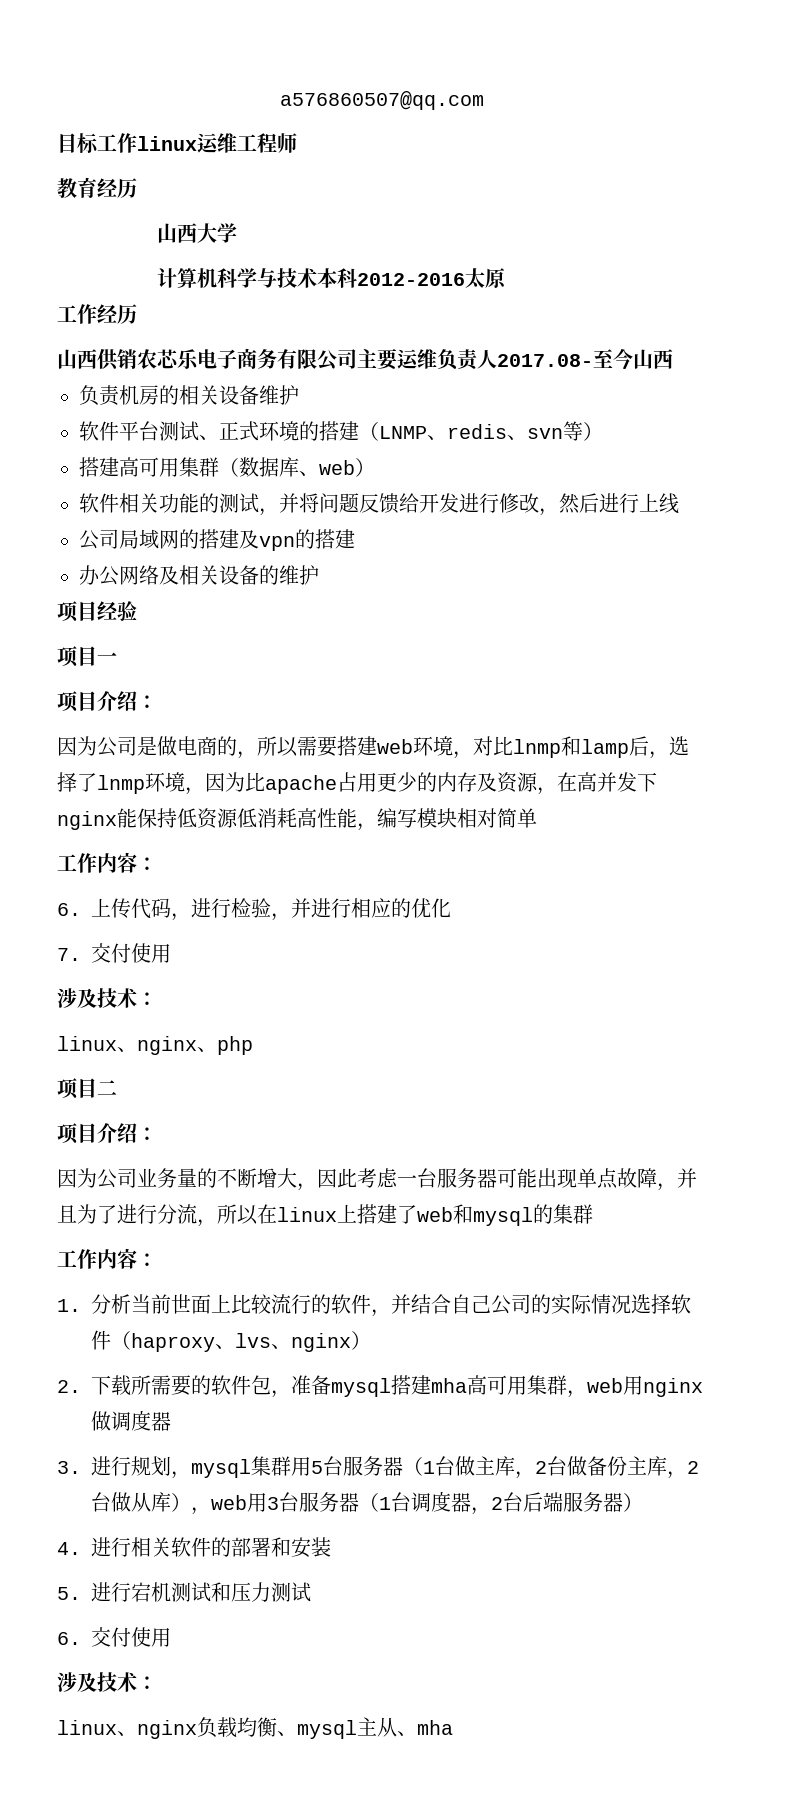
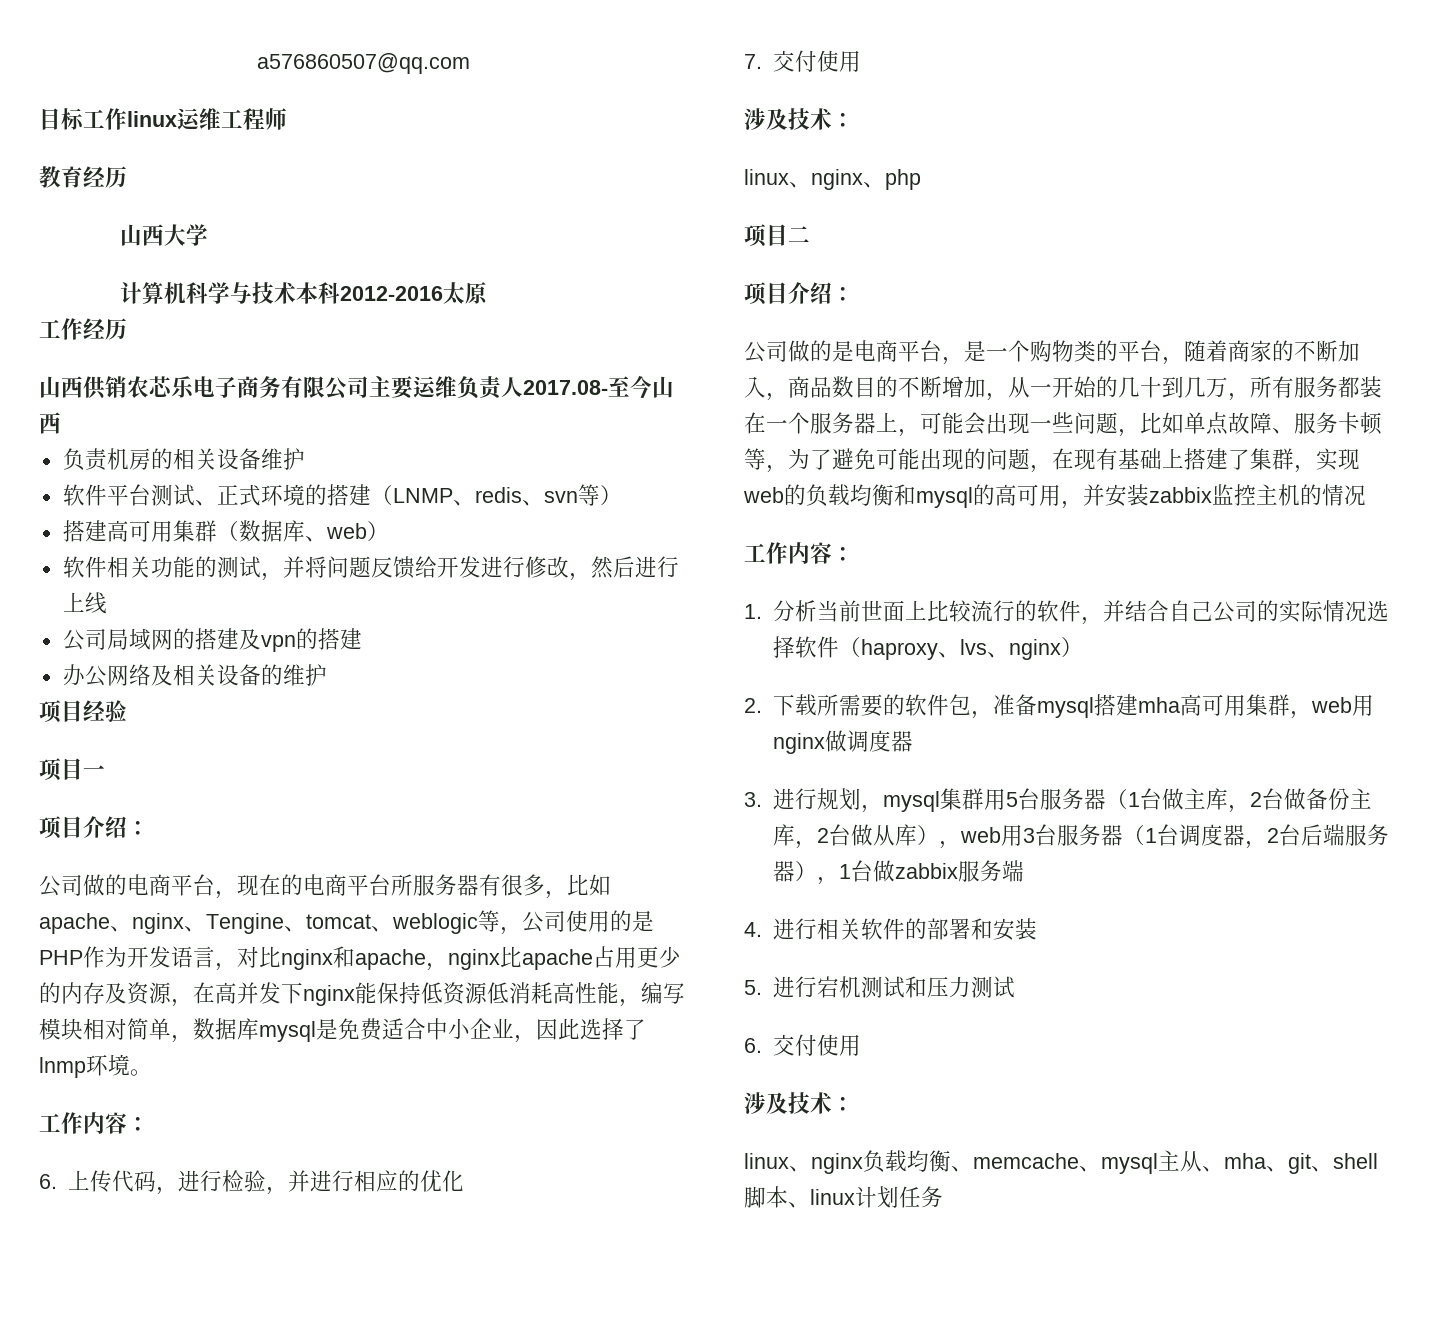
[57,736,689,759] [57,772,245,795] 因为公司是做电商的，所以需要搭建web环境，对比lnmp和lamp后，选择了lnmp环境，因为 -> [39,874,611,899] [39,910,654,935] [39,946,500,971] 公司做的电商平台，现在的电商平台所服务器有很多，比如apache、nginx、Tengine、tomcat、weblogic等，公司使用的是PHP作为开发语言，对比nginx和apache，nginx
(537, 818) none -> [171,1018,646,1043] [39,1054,152,1078] ，数据库mysql是免费适合中小企业，因此选择了lnmp环境。
[57,1168,697,1191] [57,1204,593,1227] 因为公司业务量的不断增大，因此考虑一台服务器可能出现单点故障，并且为了进行分流，所以在linux上搭建了web和mysql的集群 -> [744,340,1360,365] [744,376,1382,401] [744,412,1382,437] [744,448,1360,473] [743,484,1366,509] 公司做的是电商平台，是一个购物类的平台，随着商家的不断加入，商品数目的不断增加，从一开始的几十到几万，所有服务都装在一个服务器上，可能会出现一些问题，比如单点故障、服务卡顿等，为了避免可能出现的问题，在现有基础上搭建了集群，实现web的负载均衡和mysql的高可用，并安装zabbix监控主机的情况
(643, 1502) none -> [816,860,1024,885] ，1台做zabbix服务端
(297, 1733) none -> [973,1153,1101,1172] memcache、
(453, 1727) none -> [1266,1153,1378,1174] [744,1186,943,1208] 、git、shell脚本、linux计划任务

